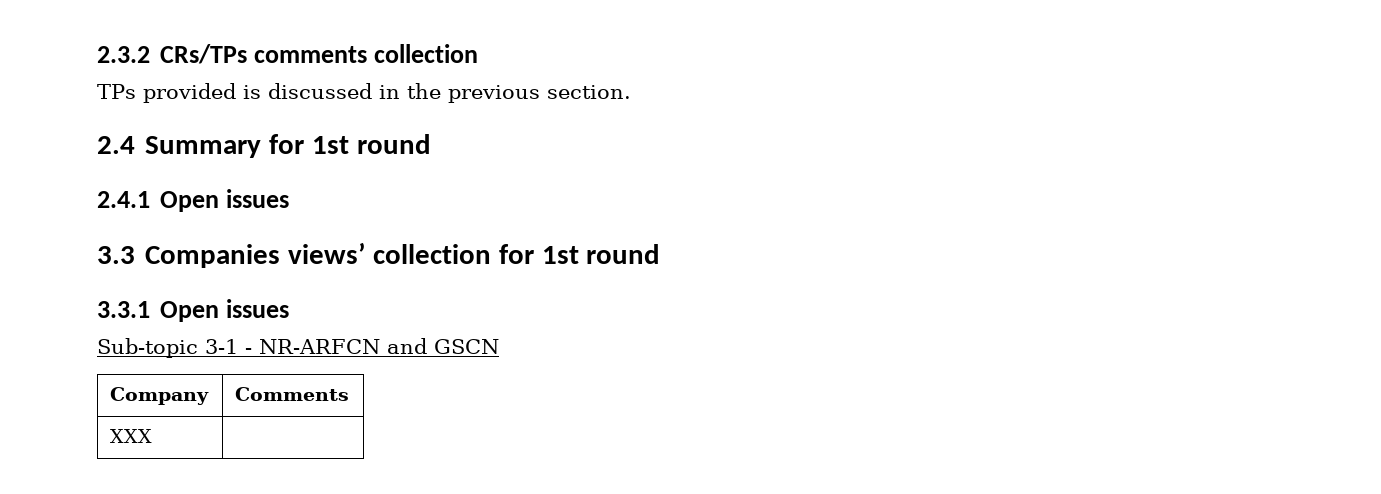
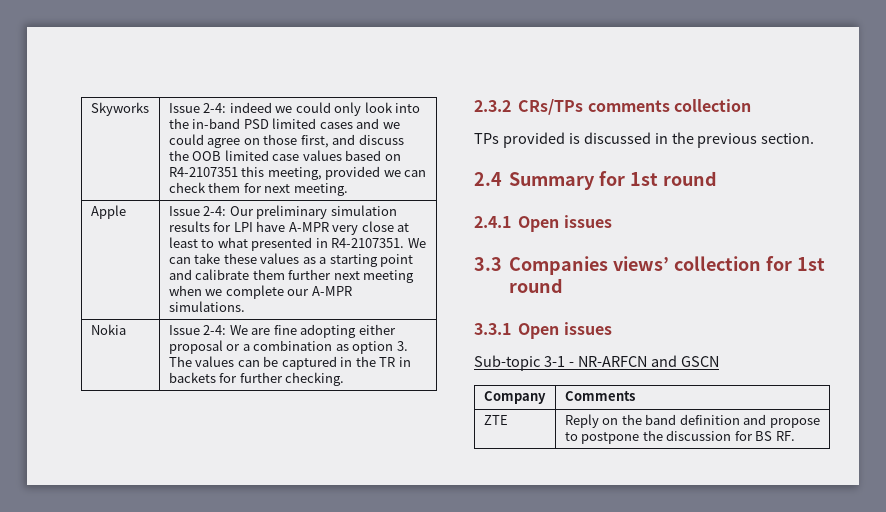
(97, 54) none -> [90,102,149,116] [168,102,421,116] [168,118,400,129] [168,134,404,148] [168,150,401,161] [168,166,427,180] [168,182,348,196] [90,205,126,219] [168,205,397,219] [168,221,410,235] [168,237,426,251] [168,253,414,267] [168,269,415,283] [168,285,352,299] [168,301,245,312] [90,324,126,335] [168,324,396,338] [168,340,408,354] [168,356,411,370] [168,372,345,386] Skyworks | Issue 2-4: indeed we could only look into the in-band PSD limited cases and we could agree on those first, and discuss the OOB limited case values based on R4-2107351 this meeting, provided we can check them for next meeting. // Apple | Issue 2-4: Our preliminary simulation results for LPI have A-MPR very close at least to what presented in R4-2107351. We can take these values as a starting point and calibrate them further next meeting when we complete our A-MPR simulations. // Nokia | Issue 2-4: We are fine adopting either proposal or a combination as option 3. The values can be captured in the TR in backets for further checking. //
[110,429,153,443] XXX | -> [483,415,508,425] [564,414,820,428] [564,430,795,444] ZTE | Reply on the band definition and propose to postpone the discussion for BS RF.

